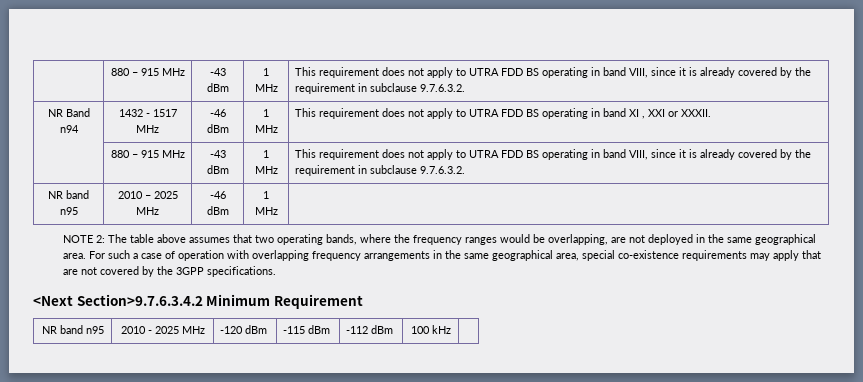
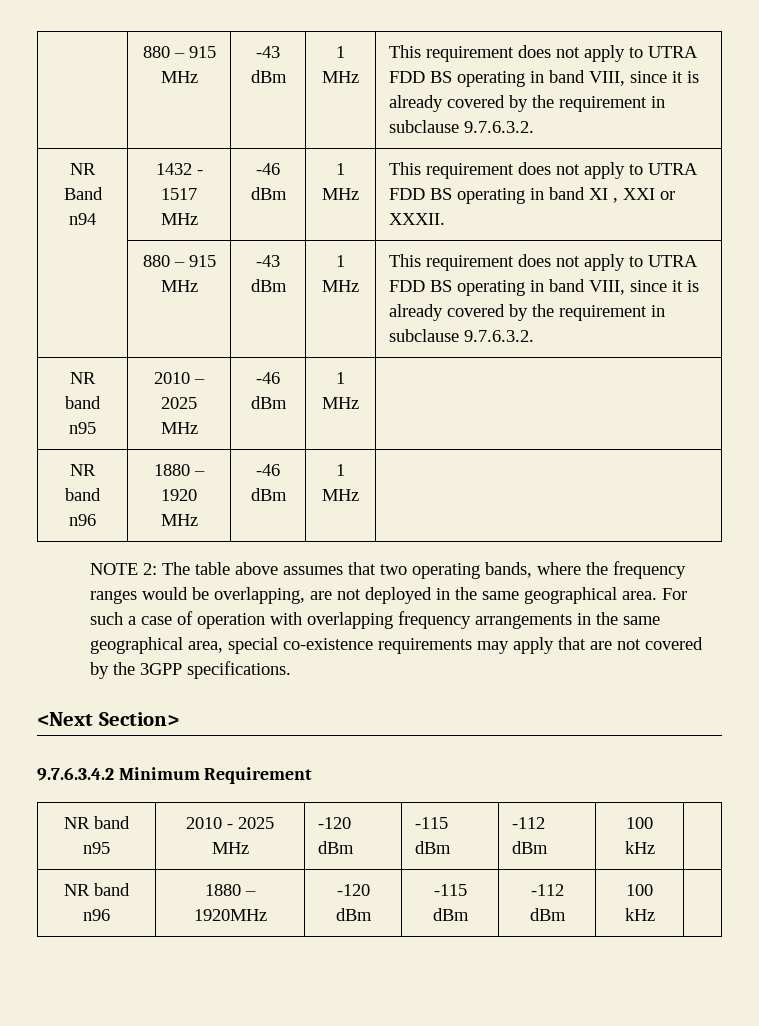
(278, 211) none -> [70,464,96,476] [65,488,101,501] [69,514,96,526] [154,464,205,476] [161,489,197,501] [160,514,198,526] [256,464,280,476] [250,488,287,501] [336,464,345,476] [322,489,359,501] // NR band n96 | 1880 – 1920 MHz | -46 dBm | 1 MHz |
[76,294,203,306] Section>9.7.6.3.4.2 -> [98,712,179,726] [37,767,114,781] Section> // 9.7.6.3.4.2
(451, 329) none -> [64,883,130,896] [83,909,110,921] [204,884,256,896] [193,909,267,921] [336,884,370,896] [335,908,372,921] [433,884,467,896] [432,908,469,921] [530,884,564,896] [529,908,566,921] [626,884,653,896] [624,908,655,921] // NR band n96 | 1880 – 1920MHz | -120 dBm | -115 dBm | -112 dBm | 100 kHz |

